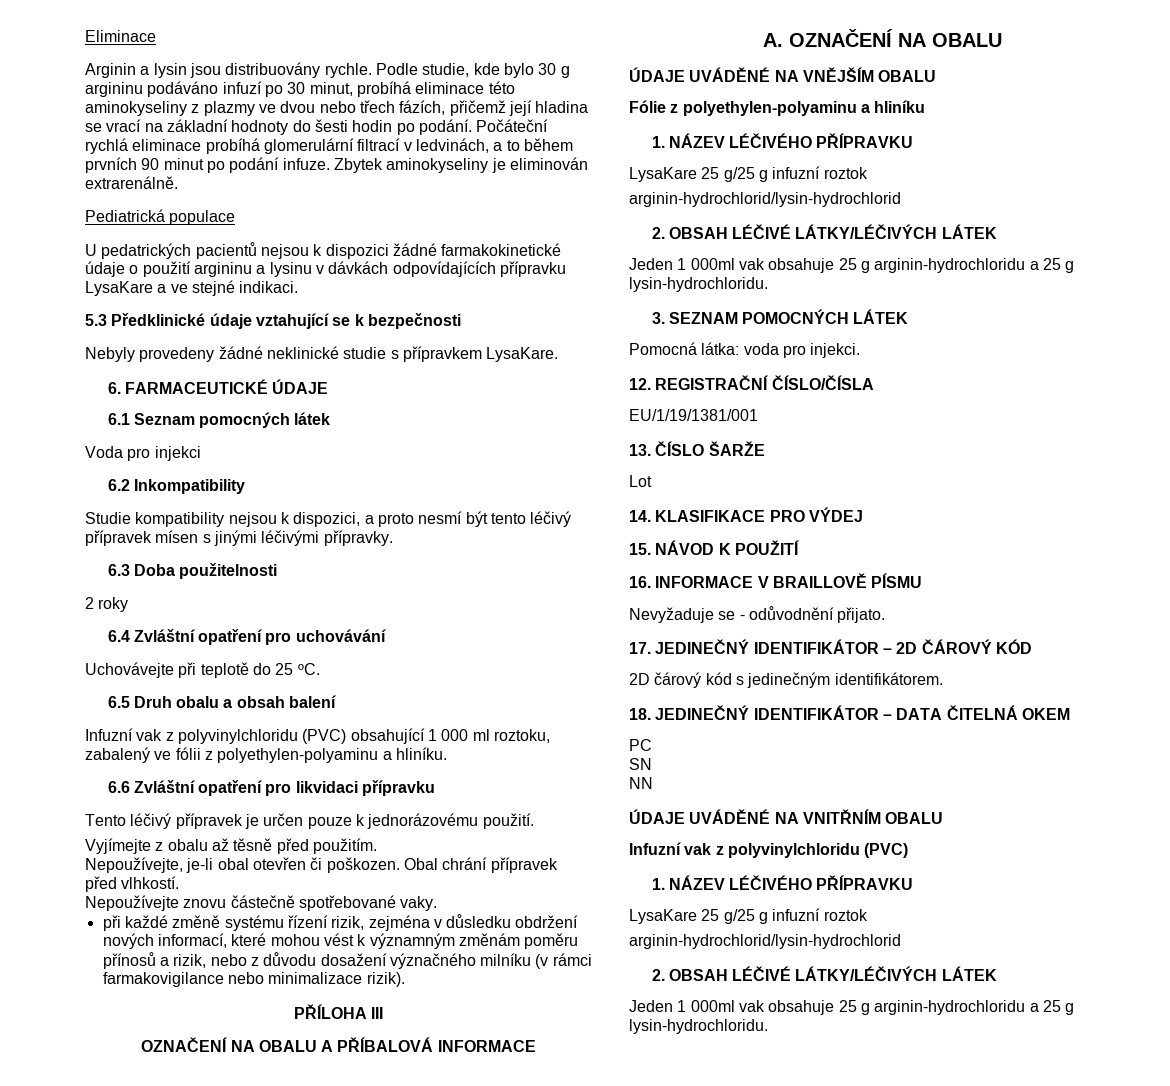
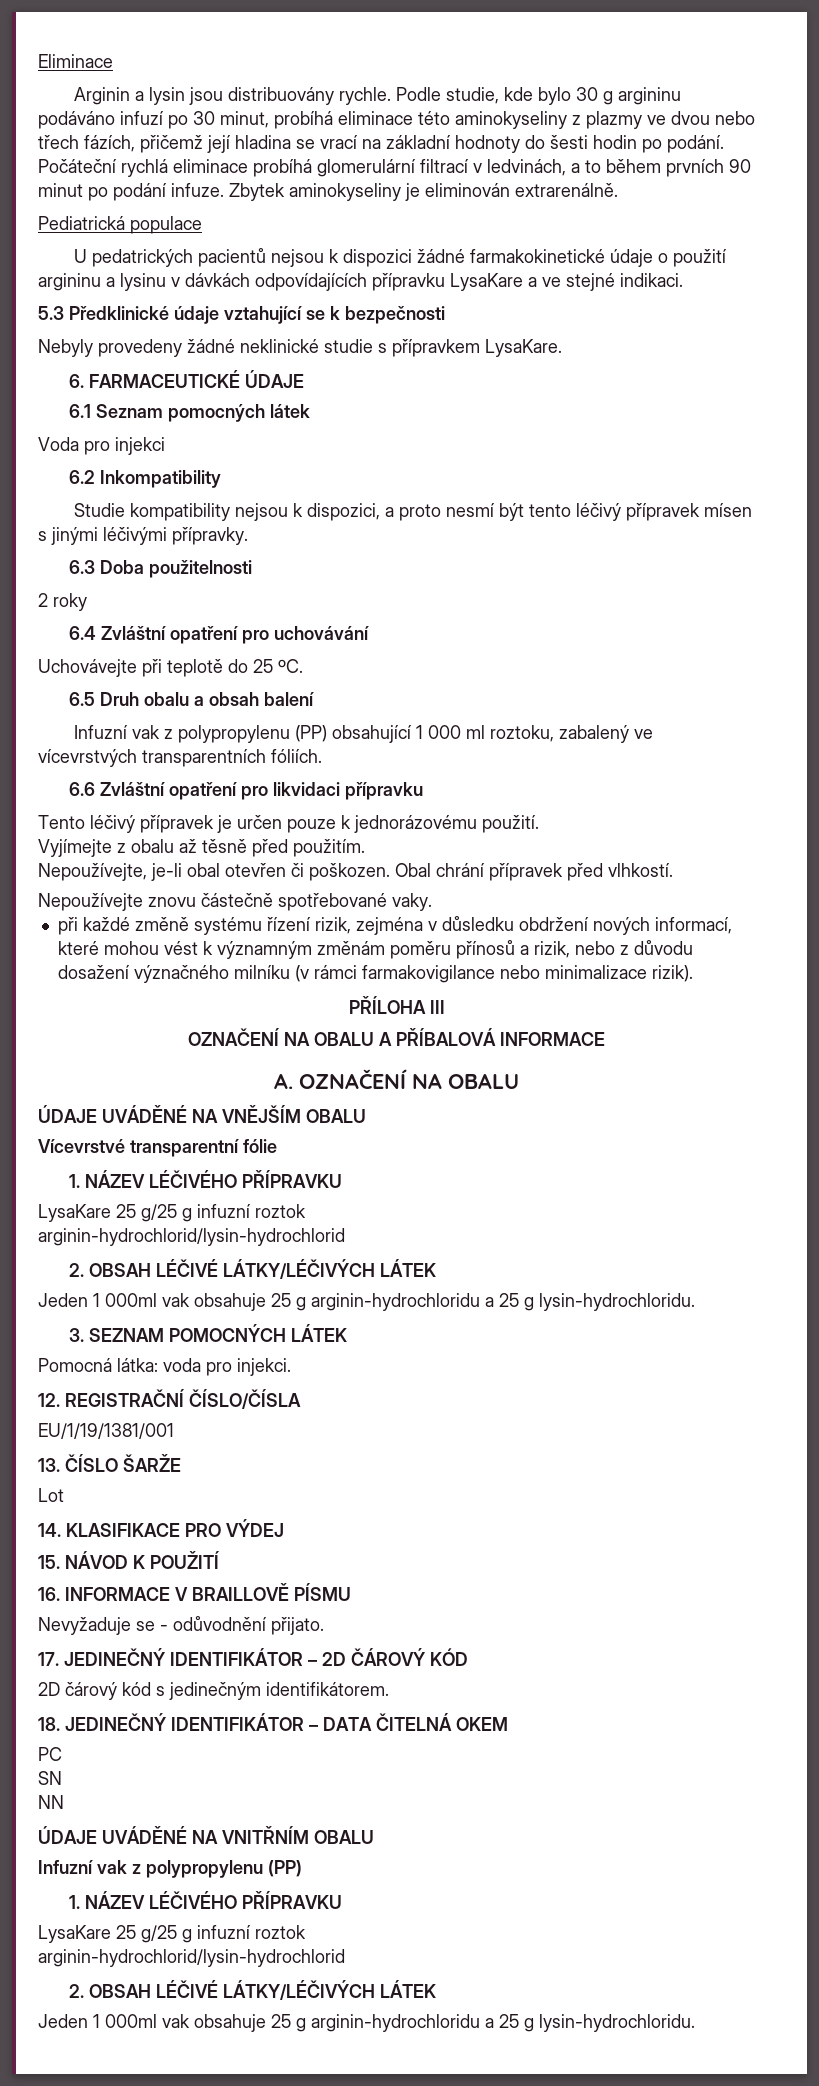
[177,729,347,744] polyvinylchloridu (PVC) -> [177,725,327,743] polypropylenu (PP)
[175,747,447,763] fólii z polyethylen-polyaminu a hliníku. -> [38,749,322,767] vícevrstvých transparentních fóliích.
[629,100,926,116] Fólie z polyethylen-polyaminu a hliníku -> [38,1139,277,1157] Vícevrstvé transparentní fólie
[727,843,909,858] polyvinylchloridu (PVC) -> [146,1860,302,1878] polypropylenu (PP)

